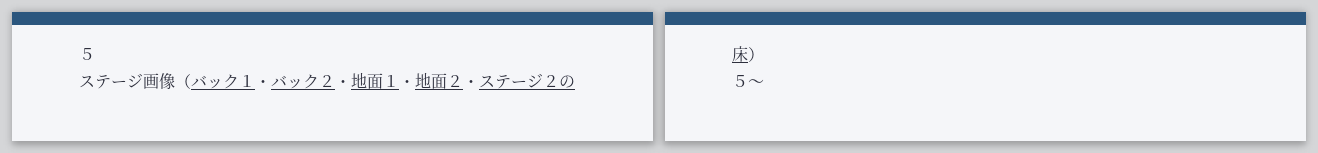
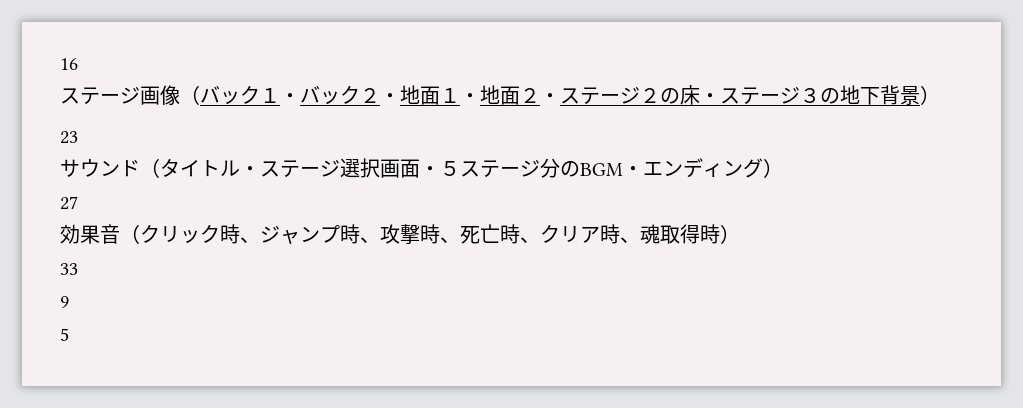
[79,48,95,60] ５ -> [60,58,78,70] 16
[748,47,764,62] [732,75,764,87] ） // ５～ -> [700,85,940,105] [60,131,78,144] [60,158,783,178] [60,196,78,210] [60,224,740,244] [60,263,78,275] [60,296,69,308] [60,328,69,341] ・ステージ３の地下背景） // 23 // サウンド（タイトル・ステージ選択画面・５ステージ分のBGM・エンディング） // 27 // 効果音（クリック時、ジャンプ時、攻撃時、死亡時、クリア時、魂取得時） // 33 // 9 // 5

